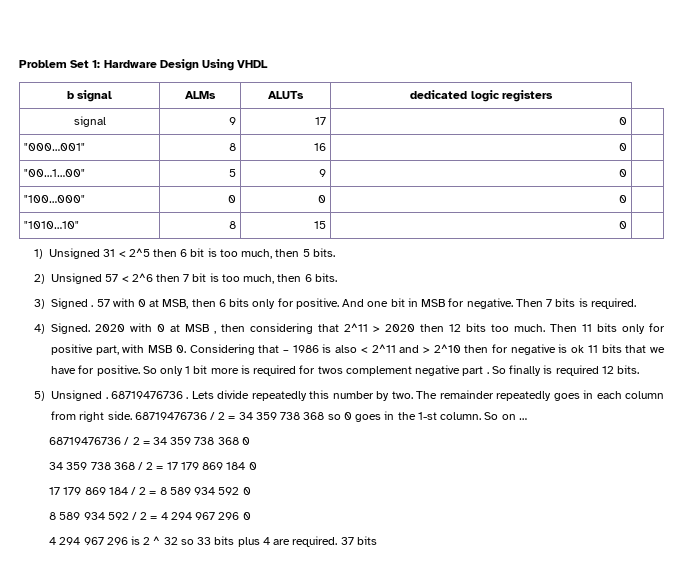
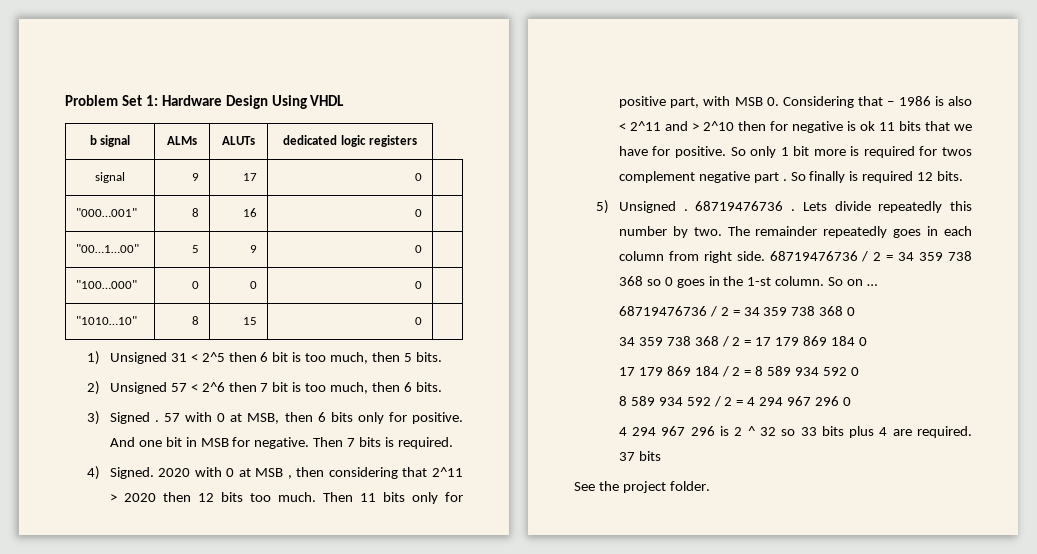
(377, 540) none -> [574,481,710,493] // See the project folder.

